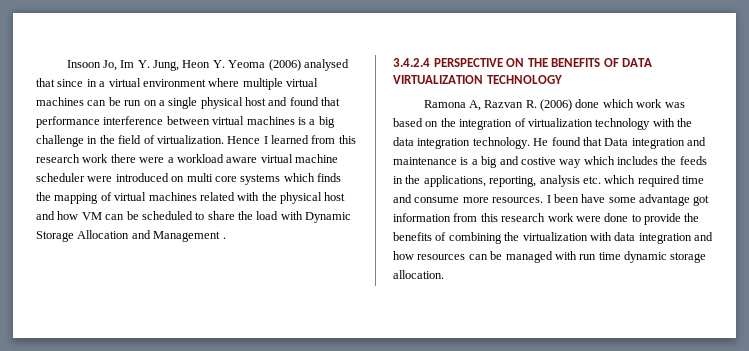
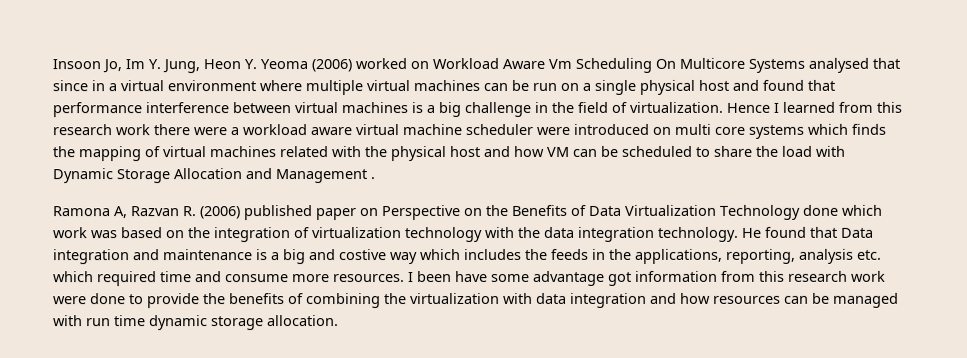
(301, 65) none -> [355,57,805,73] worked on Workload Aware Vm Scheduling On Multicore Systems
[393,58,653,67] [393,75,562,84] // 3.4.2.4 PERSPECTIVE ON THE BENEFITS OF DATA VIRTUALIZATION TECHNOLOGY -> (376, 178) none
(573, 105) none -> [244,204,801,221] published paper on Perspective on the Benefits of Data Virtualization Technology

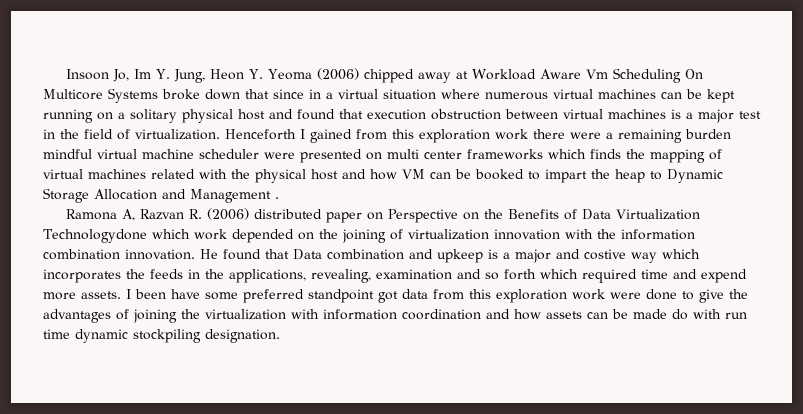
[355,58,429,70] worked on -> [363,69,468,83] chipped away at
[808,57,869,73] analysed -> [162,89,240,100] broke down
[167,80,363,96] environment where multiple -> [383,89,548,100] situation where numerous
[532,82,557,91] run -> [707,89,735,103] [43,109,93,123] kept running
[594,79,636,95] single -> [130,109,177,123] solitary
[52,102,229,118] performance interference -> [367,109,501,120] execution obstruction
[438,101,531,118] big challenge -> [698,109,761,123] major test
[726,101,902,113] [52,124,112,136] Hence I learned from this research -> [225,129,490,143] Henceforth I gained from this exploration
[242,124,352,136] workload aware -> [618,129,731,143] [43,149,92,159] remaining burden mindful
[573,123,649,135] introduced -> [300,149,362,163] presented
[714,124,804,139] core systems -> [424,149,543,160] center frameworks
[621,145,845,157] scheduled to share the load with -> [475,169,662,183] booked to impart the heap to
[244,205,313,221] published -> [253,209,322,219] distributed
[720,204,883,220] [53,227,291,243] Technology done which work was based on the integration -> [43,229,386,243] Technologydone which work depended on the joining
[405,226,739,243] technology with the data integration technology. -> [493,229,695,240] [43,249,195,260] innovation with the information combination innovation.
[53,249,306,265] integration and maintenance is a big -> [327,249,551,263] combination and upkeep is a major
[464,248,522,261] includes -> [43,269,121,283] incorporates
[726,248,882,264] reporting, analysis etc. -> [311,269,536,283] revealing, examination and so forth
[225,274,405,283] consume more resources. -> [701,269,747,283] [43,291,121,300] expend more assets.
[533,270,848,286] advantage got information from this research -> [243,289,567,303] preferred standpoint got data from this exploration
[147,293,381,309] provide the benefits of combining -> [699,289,748,303] [43,309,177,323] give the advantages of joining
[536,292,899,308] data integration and how resources can be managed -> [323,309,688,320] information coordination and how assets can be made do
[211,315,339,331] storage allocation. -> [133,329,280,343] stockpiling designation.

